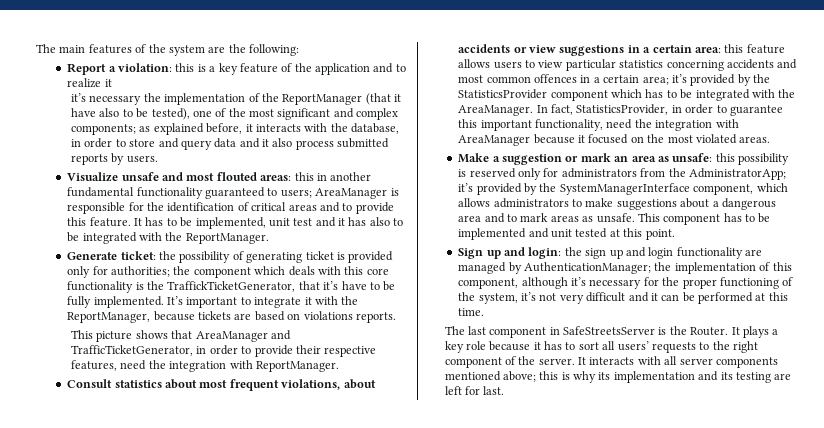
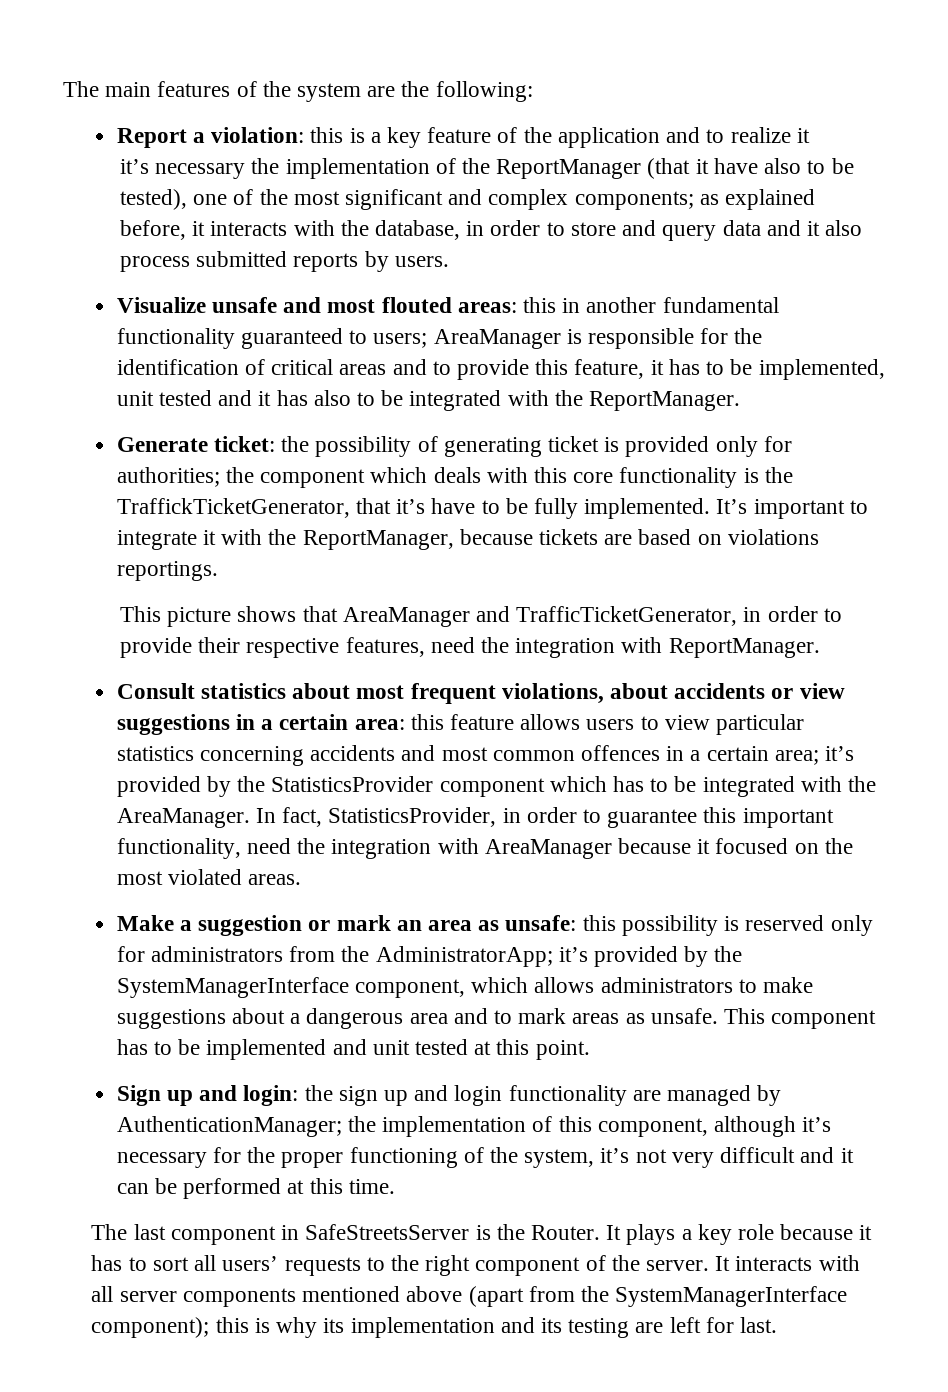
[89,217,142,227] feature. It -> [574,359,664,379] feature, it
[293,218,313,226] test -> [158,390,212,406] tested
[355,312,396,323] reports. -> [116,561,218,581] reportings.
[502,371,536,382] above; -> [406,1286,848,1307] [91,1317,210,1338] above (apart from the SystemManagerInterface component);

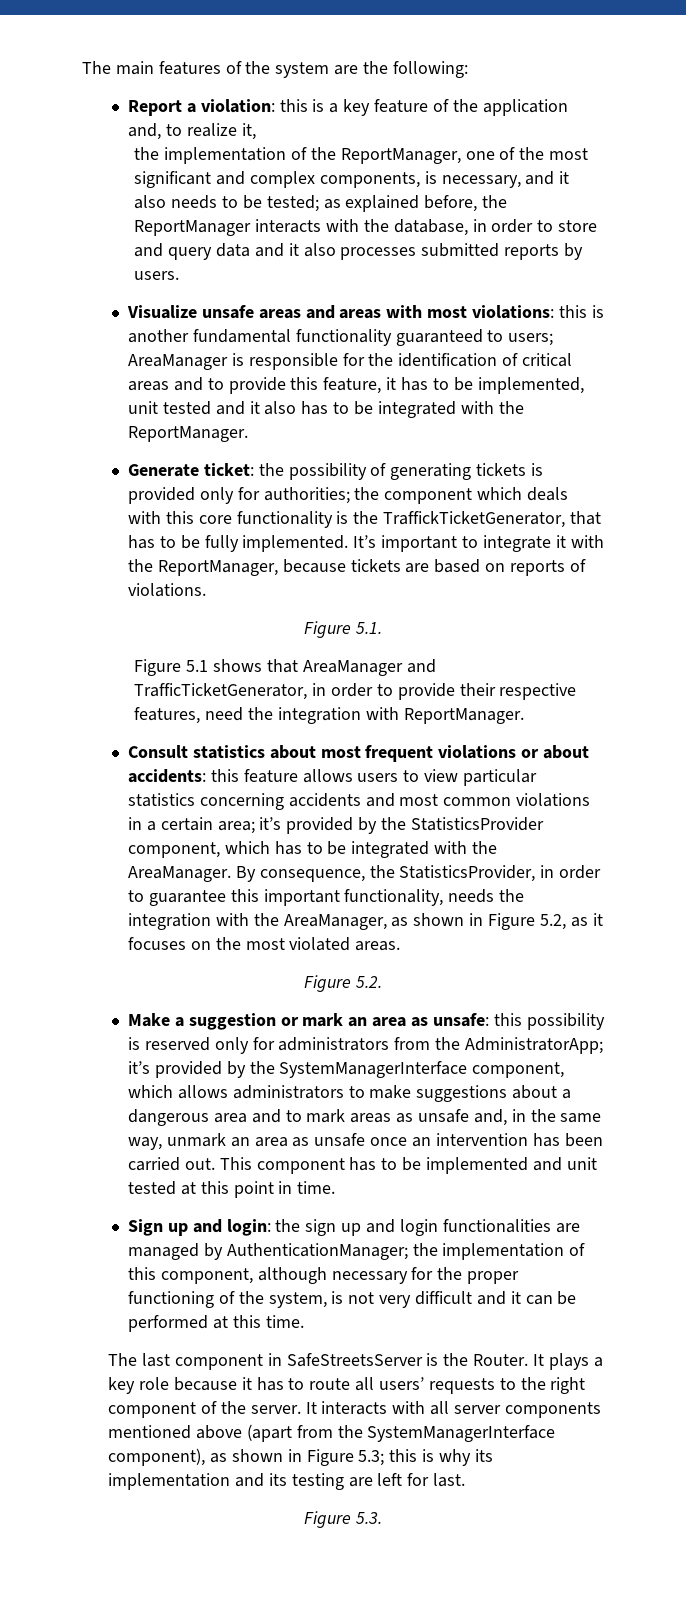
[666,127,701,143] and -> [127,123,161,140] and,
[796,128,810,143] [119,159,246,179] it // it’s necessary -> [241,123,256,140] it, //
[496,158,854,179] [119,189,187,210] ReportManager (that it have also to be tested), -> [340,148,461,164] ReportManager,
[574,191,694,210] components; -> [319,171,570,188] [134,195,319,212] components, is necessary, and it also needs to be tested;
[192,221,206,236] it -> [482,195,508,208] [134,220,252,236] the ReportManager
[119,256,190,272] process -> [340,247,417,260] processes
[283,297,581,313] and most flouted areas: this in -> [258,305,604,319] areas and areas with most violations: this is
[276,390,351,406] has also -> [264,401,329,415] also has
[548,436,600,452] ticket -> [476,463,527,476] tickets
[396,498,476,514] it’s have -> [127,535,155,549] has
[727,529,819,545] [116,561,218,581] [119,606,232,627] violations reportings. // This picture -> [509,559,586,576] [127,583,206,597] [304,621,382,638] [134,659,209,676] reports of violations. // Figure 5.1. // Figure 5.1
[501,683,845,704] [116,714,405,735] violations, about accidents or view suggestions in a certain area: -> [438,745,589,759] [127,769,206,783] violations or about accidents:
[581,745,661,761] offences -> [516,793,591,807] violations
[439,778,545,797] component -> [127,842,220,858] component,
[255,807,323,827] In fact, -> [235,865,395,882] By consequence, the
[246,838,789,859] need the integration with AreaManager because it focused -> [448,889,525,903] [127,913,603,930] [127,937,186,950] needs the integration with the AreaManager, as shown in Figure 5.2, as it focuses
(302, 879) none -> [304,975,382,992] // Figure 5.2.
[650,1008,718,1024] unsafe. -> [417,1109,602,1126] [127,1133,603,1150] [127,1157,215,1171] unsafe and, in the same way, unmark an area as unsafe once an intervention has been carried out.
[535,1040,590,1060] point. -> [233,1181,336,1198] point in time.
[508,1085,627,1106] functionality -> [442,1219,551,1233] functionalities
[802,1117,832,1132] it’s -> (327, 1275) none
[600,1148,630,1163] it’s -> [331,1291,344,1304] is
[152,1257,189,1271] sort -> [309,1378,351,1390] route
[91,1317,210,1338] component); -> [108,1448,385,1466] component), as shown in Figure 5.3;
(778, 1325) none -> [304,1511,382,1528] // Figure 5.3.

